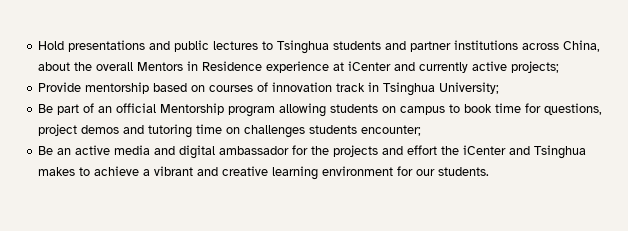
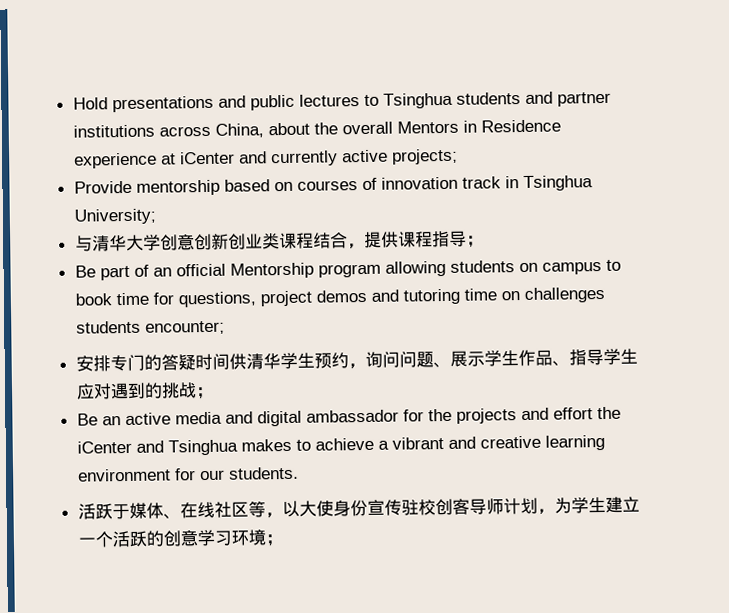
(500, 88) none -> [74,230,484,252] // 与清华大学创意创新创业类课程结合，提供课程指导；
(422, 130) none -> [75,348,638,372] [75,382,214,400] // 安排专门的答疑时间供清华学生预约，询问问题、展示学生作品、指导学生应对遇到的挑战；
(490, 171) none -> [77,496,640,520] [77,529,284,548] // 活跃于媒体、在线社区等，以大使身份宣传驻校创客导师计划，为学生建立一个活跃的创意学习环境；

